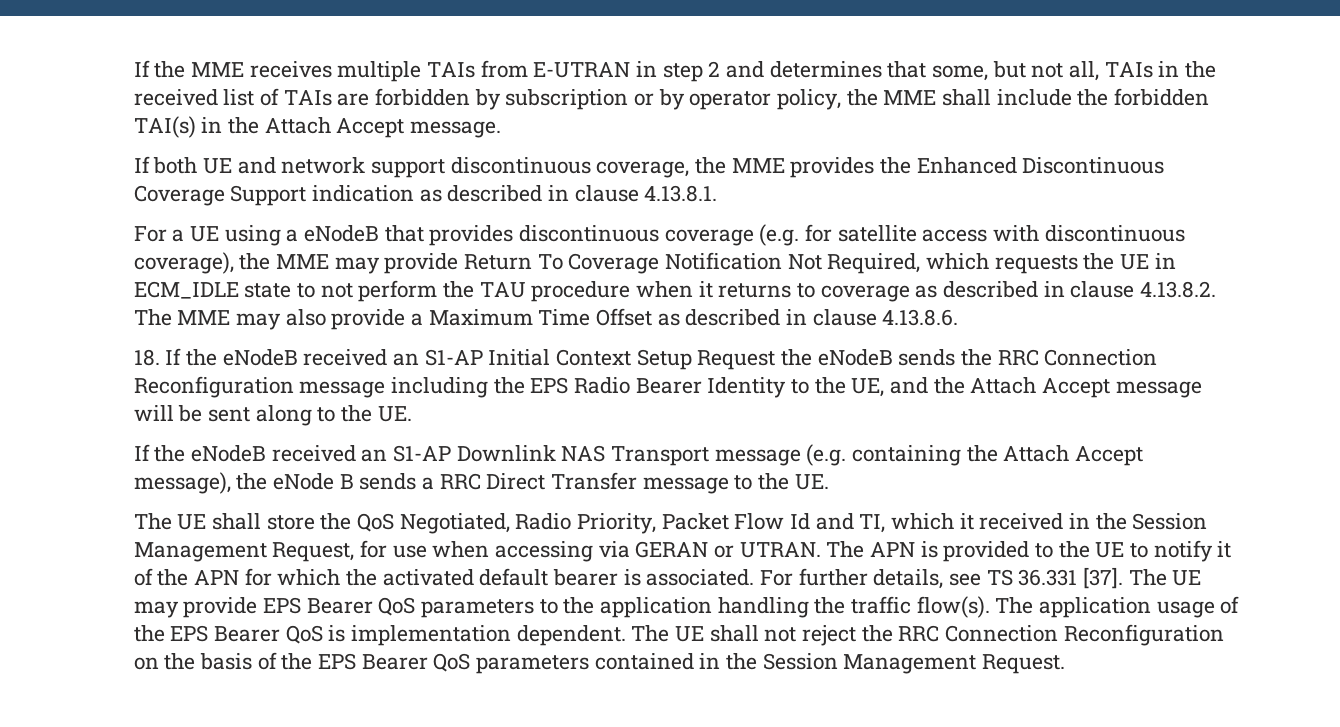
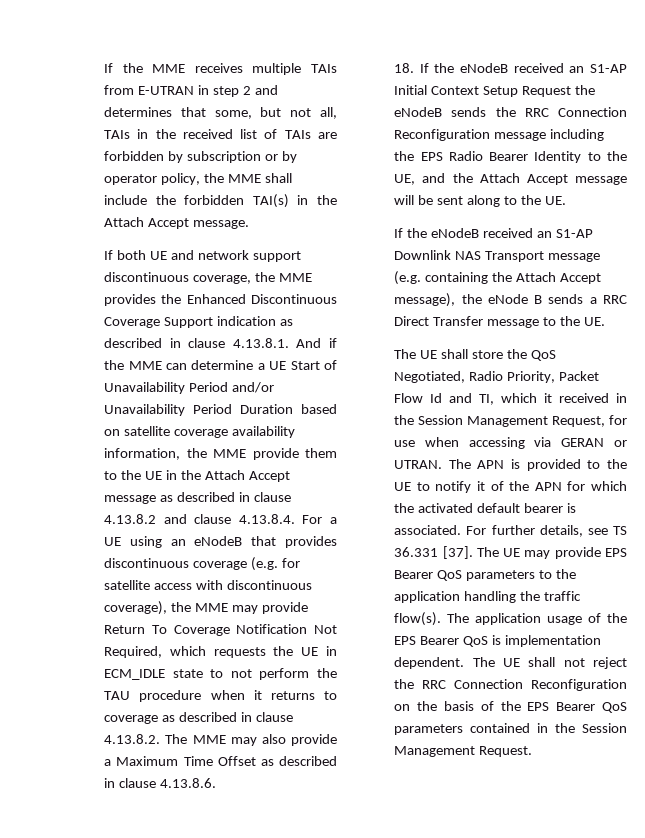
(718, 193) // -> [296,338,337,348] [104,360,337,370] [104,382,275,394] [104,404,337,416] [104,426,295,438] [104,448,337,460] [104,470,290,482] [104,492,291,504] [104,514,295,524] And if the MME can determine a UE Start of Unavailability Period and/or Unavailability Period Duration based on satellite coverage availability information, the MME provide them to the UE in the Attach Accept message as described in clause 4.13.8.2 and clause 4.13.8.4.
[286,229,299,242] a -> [170,539,186,546] an

